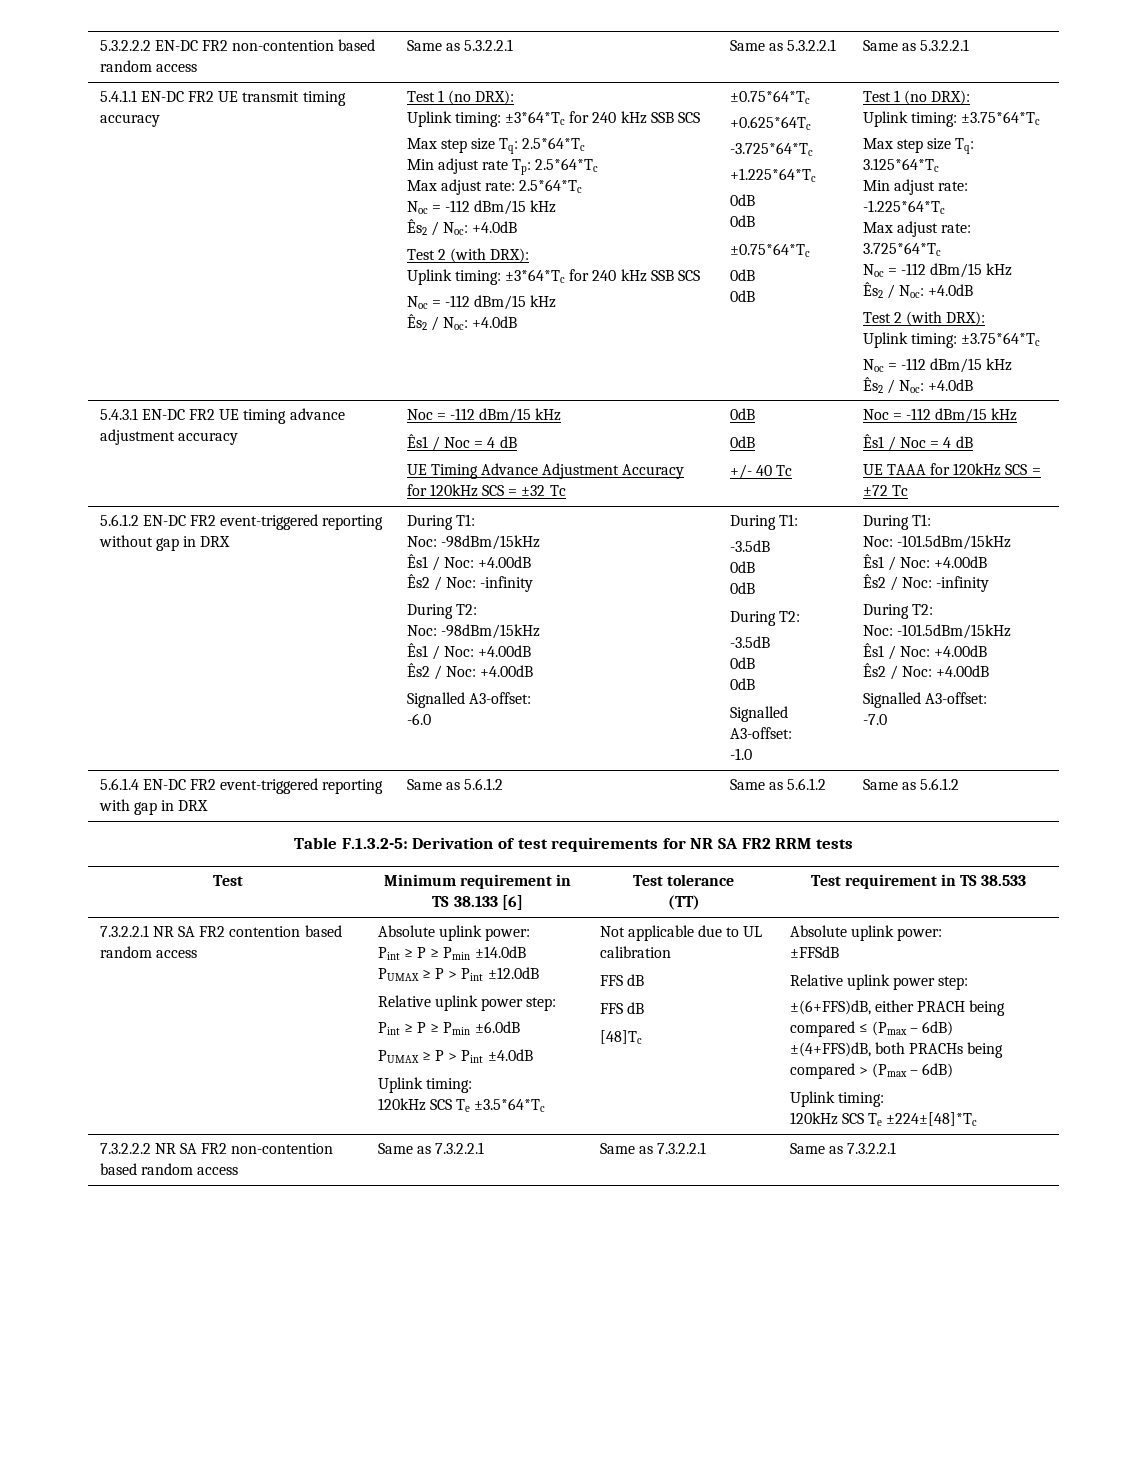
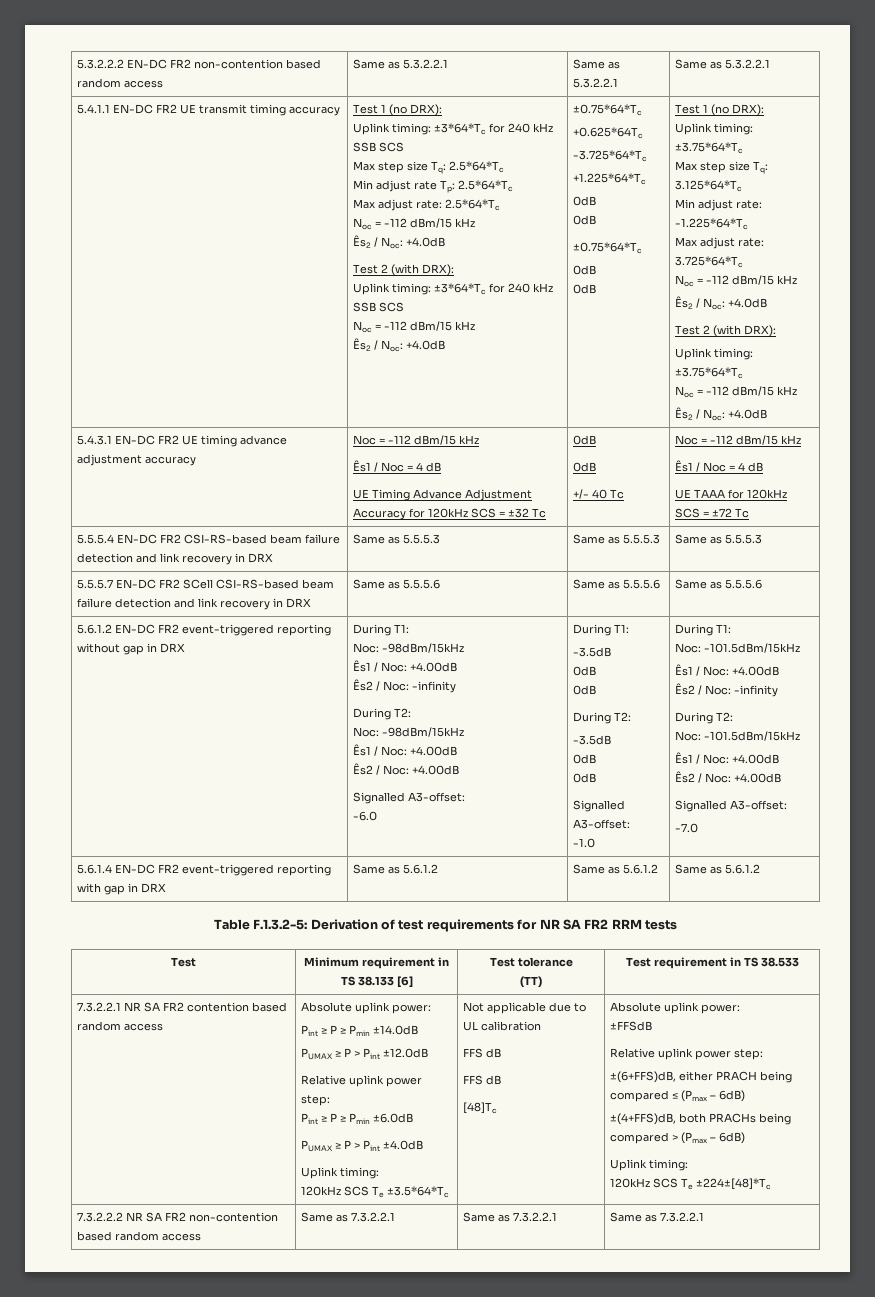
(908, 490) none -> [76,534,340,544] [76,553,273,565] [352,534,440,544] [572,534,660,544] [674,534,762,544] [76,579,334,589] [76,598,311,610] [352,579,440,589] [572,579,660,589] [674,579,762,589] // 5.5.5.4 EN-DC FR2 CSI-RS-based beam failure detection and link recovery in DRX | Same as 5.5.5.3 | Same as 5.5.5.3 | Same as 5.5.5.3 // 5.5.5.7 EN-DC FR2 SCell CSI-RS-based beam failure detection and link recovery in DRX | Same as 5.5.5.6 | Same as 5.5.5.6 | Same as 5.5.5.6

